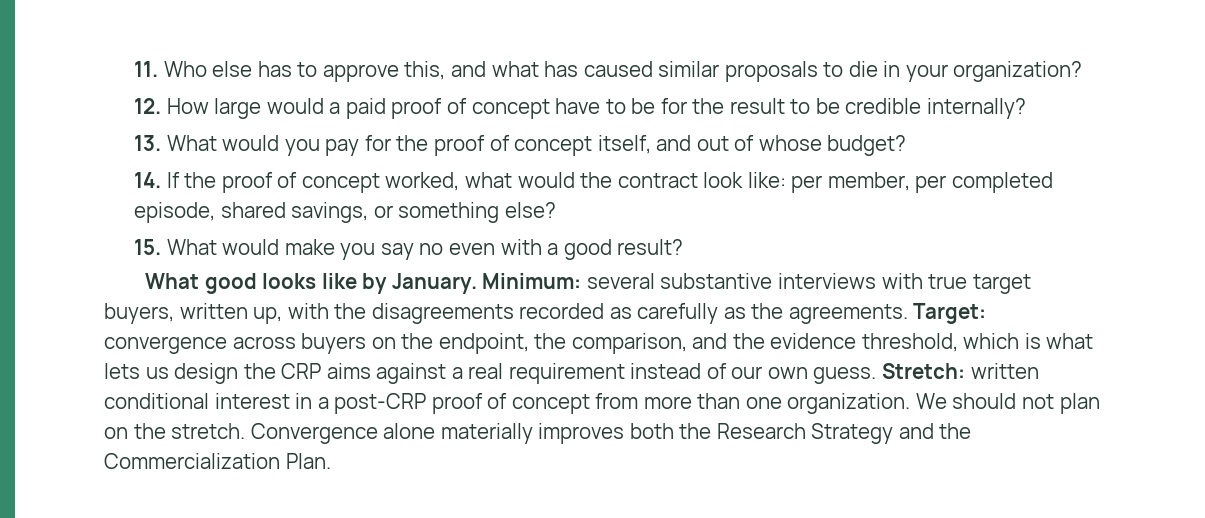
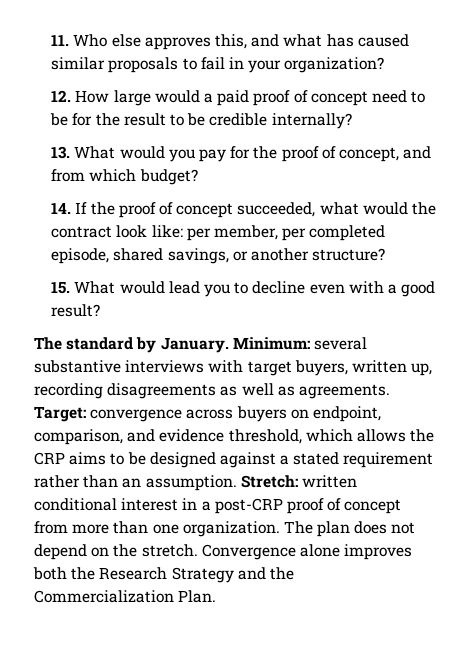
[257,61,399,82] has to approve -> [144,37,211,50] approves
[848,61,878,77] die -> [200,57,225,70] fail
[555,98,601,114] have -> [371,90,407,103] need
[514,135,822,156] concept itself, and out of whose -> [338,146,432,162] [51,169,137,182] concept, and from which
[385,172,460,191] worked, -> [237,202,316,217] succeeded,
[398,202,556,223] something else? -> [251,248,386,261] another structure?
[284,239,444,260] make you say no -> [168,281,306,297] lead you to decline
[145,273,357,294] What good looks like -> [34,337,134,350] The standard
[928,274,968,289] true -> (244, 366) none
[287,303,784,324] with the disagreements recorded as carefully as the -> [34,383,295,399] recording disagreements as well as
[401,333,567,354] the endpoint, the -> [312,406,381,422] endpoint,
[732,333,765,349] the -> (156, 435) none
[1024,333,1094,349] [104,363,877,384] is what lets us design the CRP aims against a real requirement instead of our own guess. -> [356,429,435,442] [34,452,434,468] [34,475,237,491] allows the CRP aims to be designed against a stated requirement rather than an assumption.
[915,393,1100,414] We should not plan -> [283,521,416,537] [34,544,87,560] The plan does not depend
[440,423,533,444] materially -> (340, 550) none

